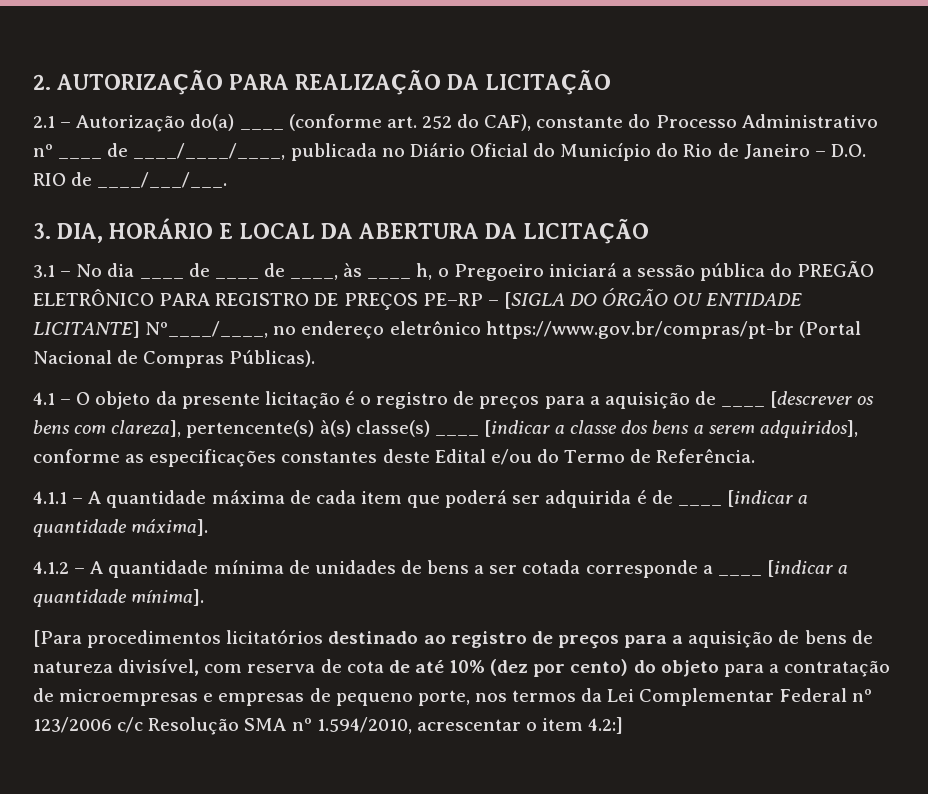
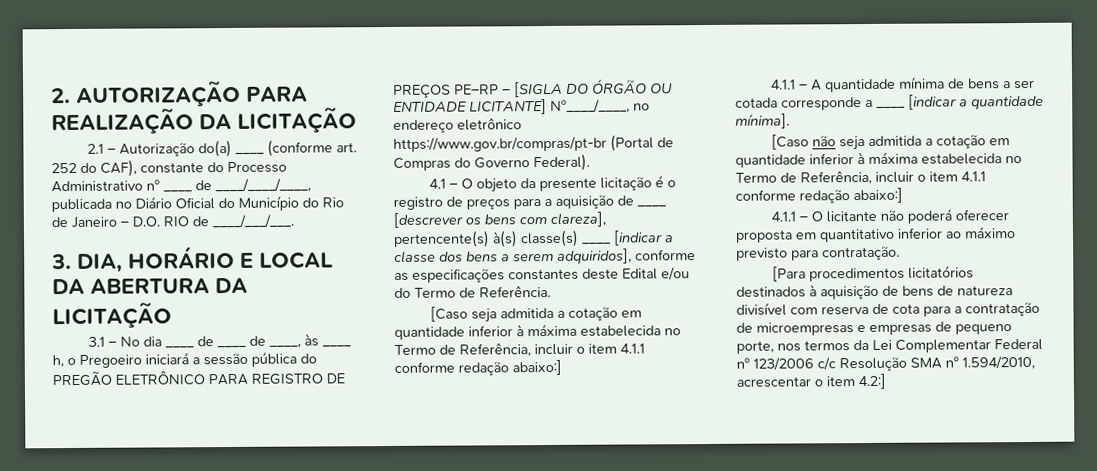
[33,350,112,364] Nacional -> (654, 143) none
[229,350,316,367] Públicas). -> [454,153,590,172] do Governo Federal).
[33,490,673,508] [677,490,809,507] [33,519,209,537] [33,560,396,578] 4.1.1 – A quantidade máxima de cada item que poderá ser adquirida é de ____ [indicar a quantidade máxima]. // 4.1.2 – A quantidade mínima de unidades -> [429,306,642,323] [394,323,681,340] [394,343,645,357] [394,359,562,376] [770,76,945,93] [Caso seja admitida a cotação em quantidade inferior à máxima estabelecida no Termo de Referência, incluir o item 4.1.1 conforme redação abaixo:] // 4.1.1 – A quantidade mínima
[33,629,684,649] [Para procedimentos licitatórios destinado ao registro de preços para a -> [770,134,1010,151] [735,151,1022,168] [735,170,986,185] [735,187,903,204] [770,208,1009,224] [735,226,1016,243] [736,245,900,261] [771,265,974,282] [736,284,817,298] [Caso não seja admitida a cotação em quantidade inferior à máxima estabelecida no Termo de Referência, incluir o item 4.1.1 conforme redação abaixo:] // 4.1.1 – O licitante não poderá oferecer proposta em quantitativo inferior ao máximo previsto para contratação. // [Para procedimentos licitatórios destinados à
[118,659,200,676] divisível, -> [736,302,787,316] divisível
[388,659,719,677] de até 10% (dez por cento) do objeto -> (920, 308) none

